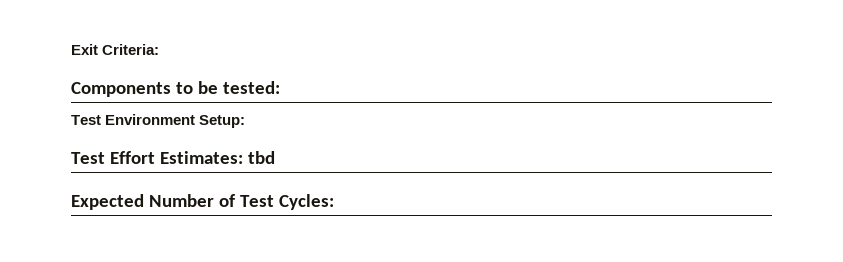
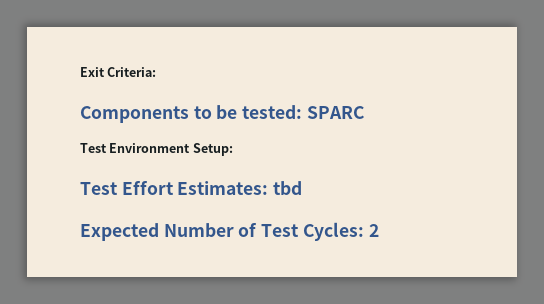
(280, 87) none -> [306,106,364,119] SPARC
(334, 202) none -> [368,224,379,237] 2

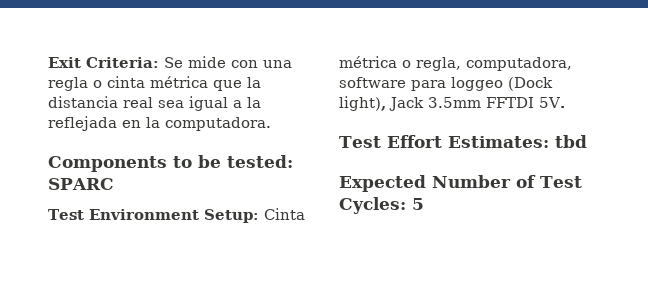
(157, 72) none -> [164,56,292,68] [48,76,261,91] [48,96,261,111] [48,116,271,131] Se mide con una regla o cinta métrica que la distancia real sea igual a la reflejada en la computadora.
(233, 149) none -> [263,208,305,220] [339,56,572,71] [339,77,553,91] [339,96,565,111] Cinta métrica o regla, computadora, software para loggeo (Dock light), Jack 3.5mm FFTDI 5V.
[368,224,379,237] 2 -> [412,198,424,210] 5

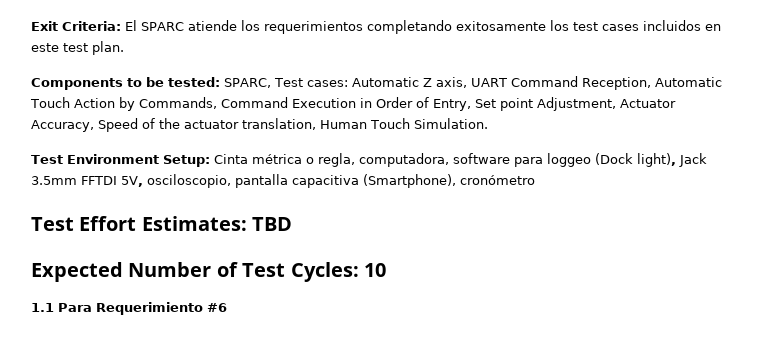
[164,56,292,68] [48,76,261,91] [48,96,261,111] [48,116,271,131] [48,155,293,172] [48,178,114,190] Se mide con una regla o cinta métrica que la distancia real sea igual a la reflejada en la computadora. // Components to be tested: SPARC -> [125,20,721,34] [31,41,124,55] [31,76,722,90] [30,97,676,111] [31,118,488,132] El SPARC atiende los requerimientos completando exitosamente los test cases incluidos en este test plan. // Components to be tested: SPARC, Test cases: Automatic Z axis, UART Command Reception, Automatic Touch Action by Commands, Command Execution in Order of Entry, Set point Adjustment, Actuator Accuracy, Speed of the actuator translation, Human Touch Simulation.
[539,97,565,108] 5V. -> [121,174,535,188] 5V, osciloscopio, pantalla capacitiva (Smartphone), cronómetro
[554,135,587,148] tbd -> [252,217,293,231] TBD
[412,198,424,210] 5 -> [363,263,386,277] [31,302,227,315] 10 // 1.1 Para Requerimiento #6

